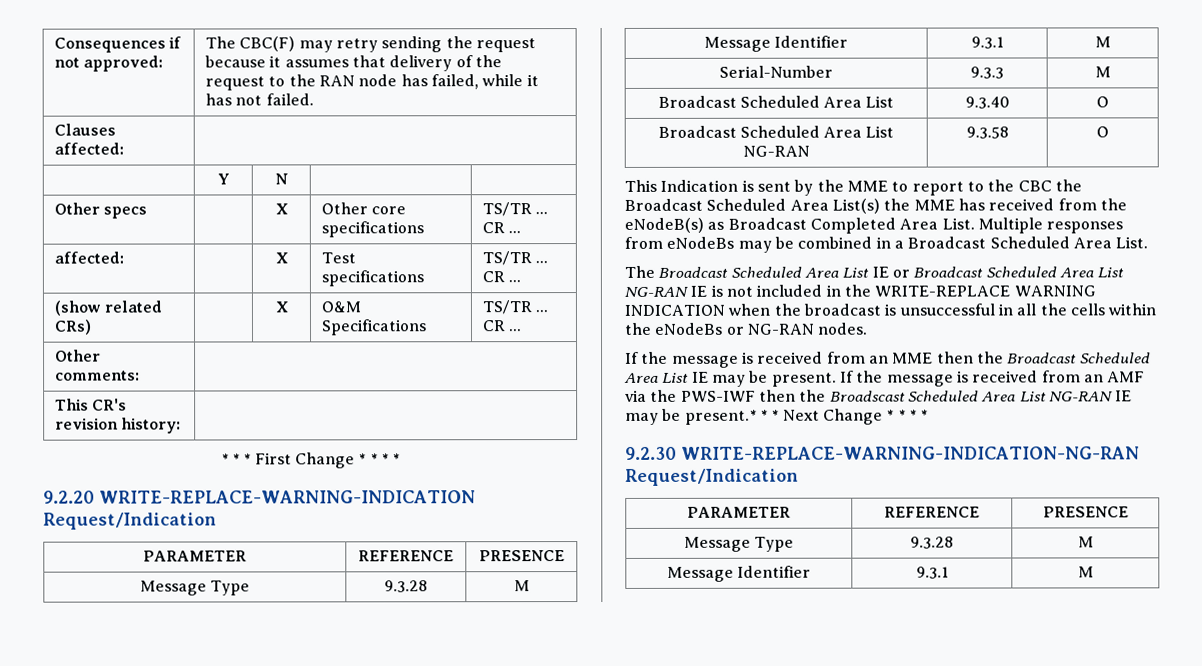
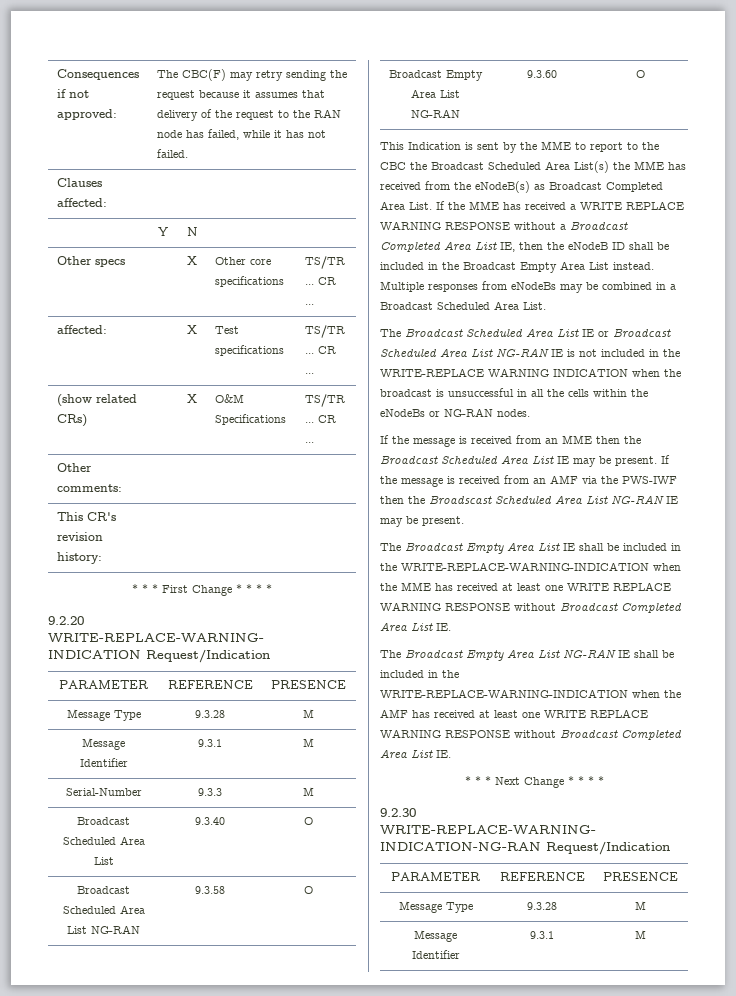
(1109, 132) none -> [389,70,483,81] [411,89,460,98] [411,109,460,118] [527,70,557,78] [636,70,645,78] // Broadcast Empty Area List NG-RAN | 9.3.60 | O
(975, 223) none -> [436,201,684,210] [380,221,628,231] [380,241,669,252] [380,261,654,273] If the MME has received a WRITE REPLACE WARNING RESPONSE without a Broadcast Completed Area List IE, then the eNodeB ID shall be included in the Broadcast Empty Area List instead.
[684,409,757,425] present.* -> [422,516,464,526] [380,542,681,554] [380,562,681,571] [380,582,671,591] [380,602,682,613] [380,622,451,632] [380,649,674,661] [380,670,459,678] [380,689,681,698] [380,709,648,718] [380,729,682,740] [380,749,451,759] [464,776,471,785] present. // The Broadcast Empty Area List IE shall be included in the WRITE-REPLACE-WARNING-INDICATION when the MME has received at least one WRITE REPLACE WARNING RESPONSE without Broadcast Completed Area List IE. // The Broadcast Empty Area List NG-RAN IE shall be included in the WRITE-REPLACE-WARNING-INDICATION when the AMF has received at least one WRITE REPLACE WARNING RESPONSE without Broadcast Completed Area List IE. // *

